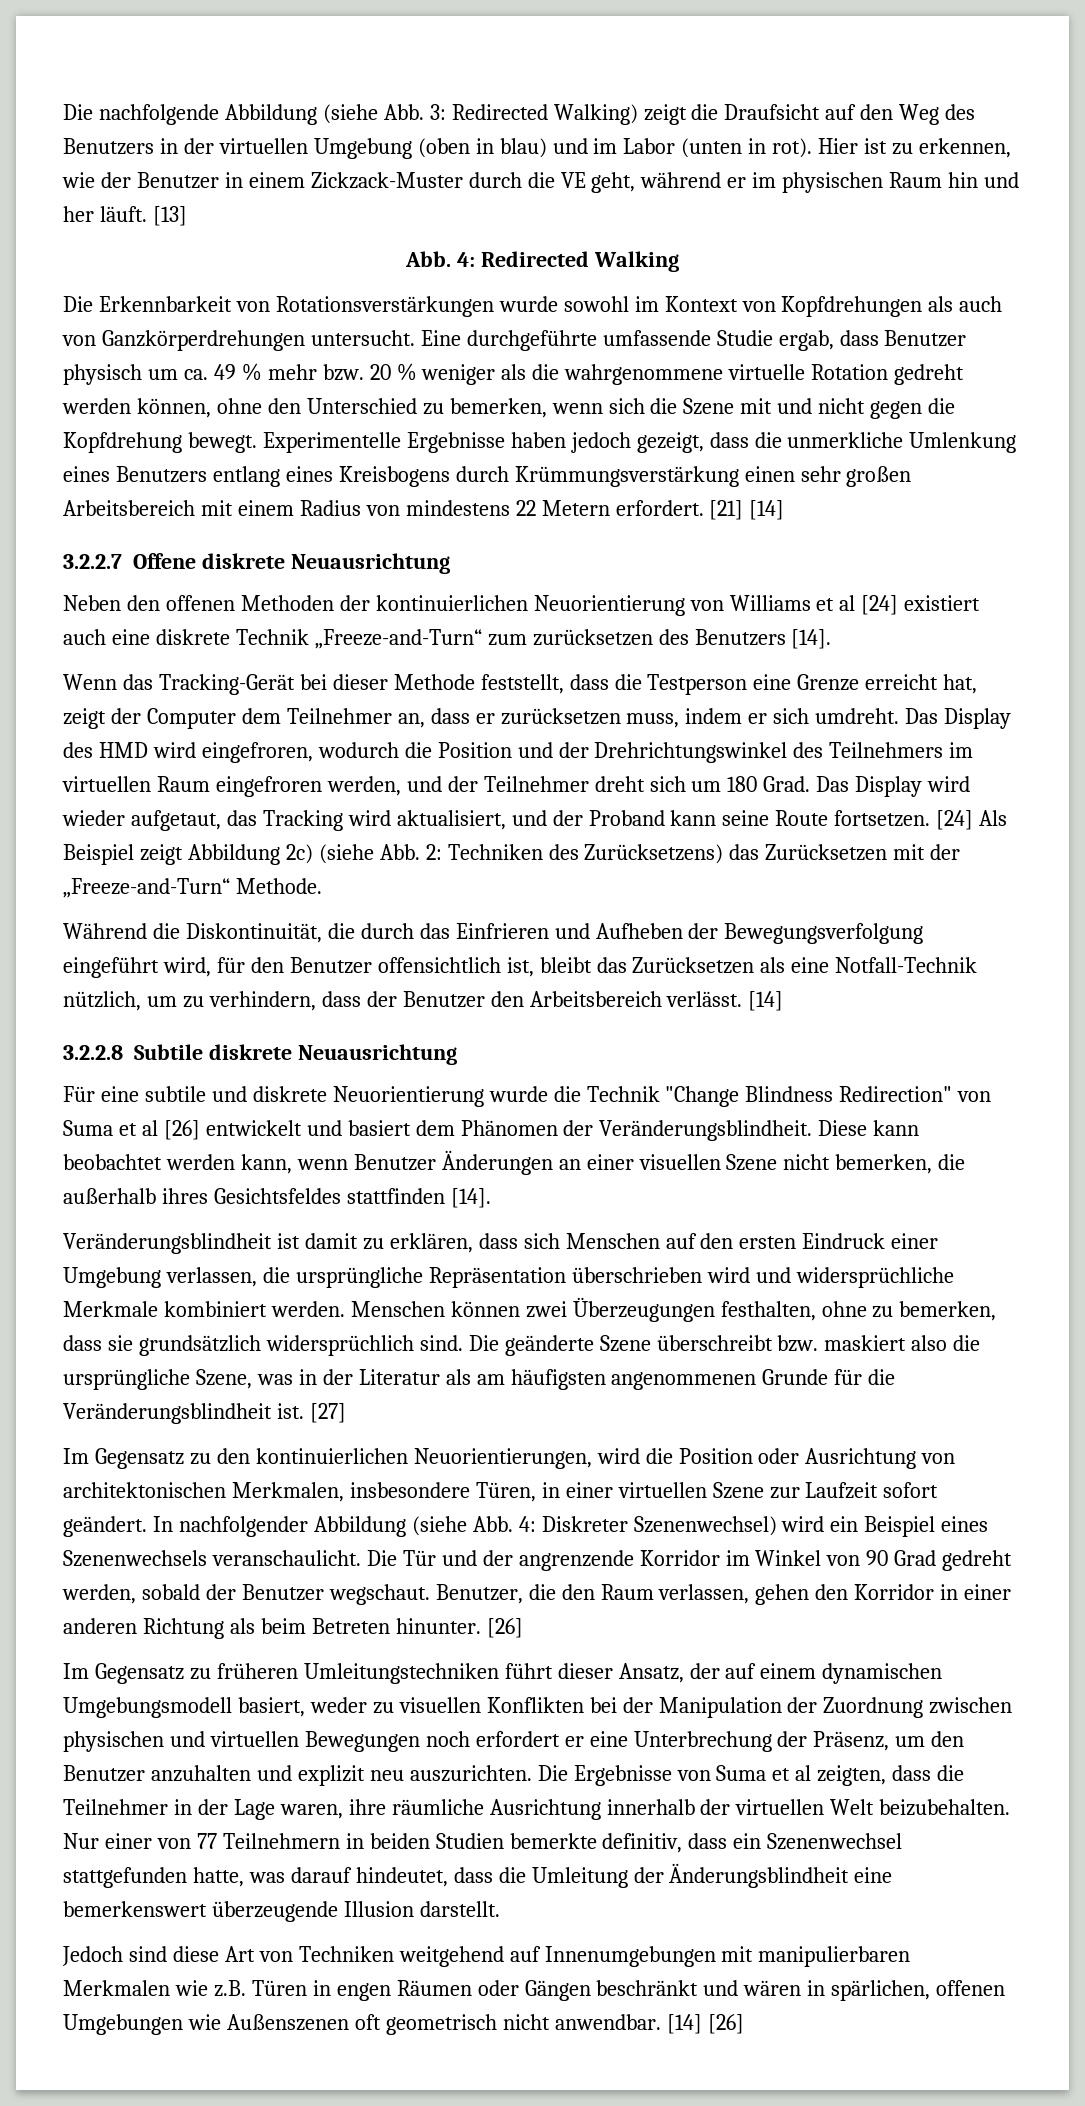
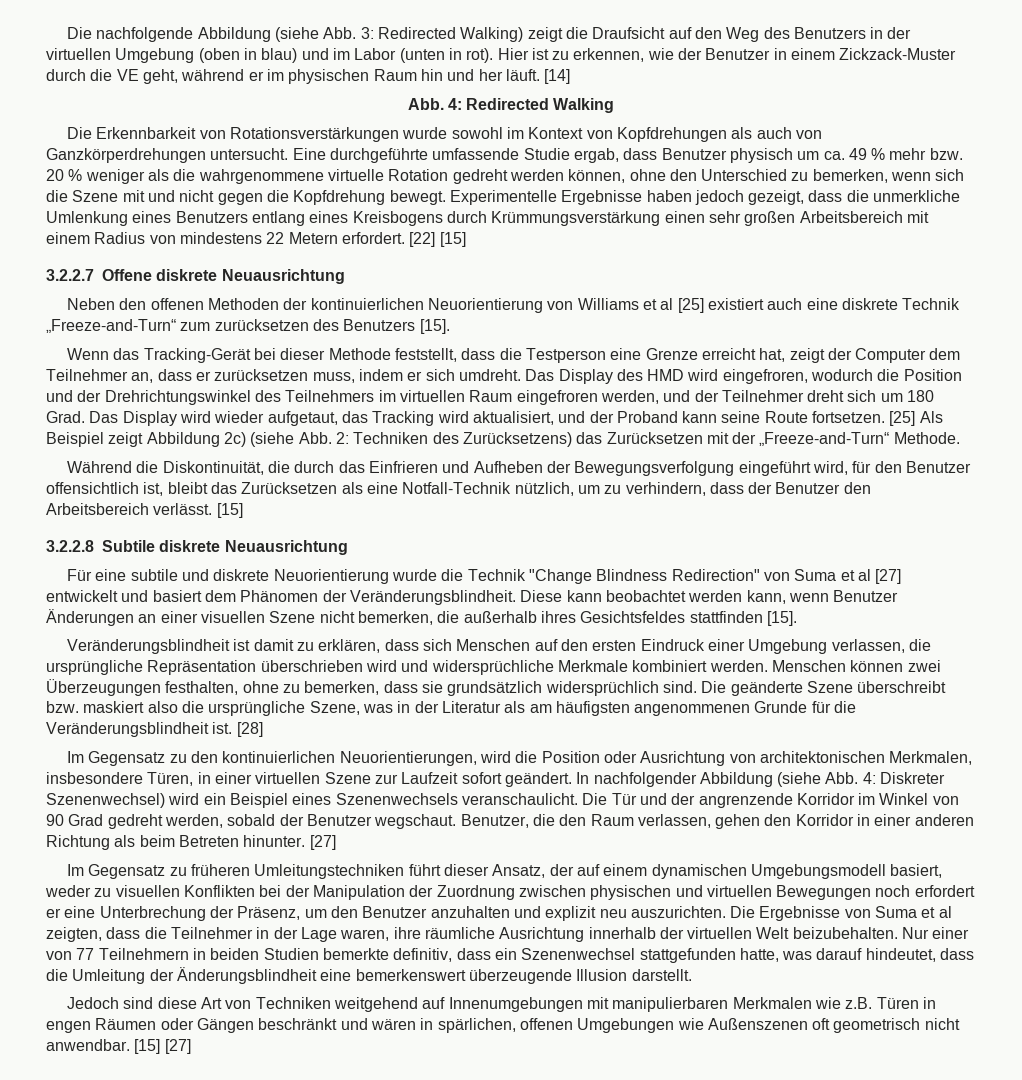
[152,206,187,226] [13] -> [544,69,571,84] [14]
[709,500,785,520] [21] [14] -> [409,232,466,247] [22] [15]
[861,595,899,615] [24] -> [677,298,704,313] [25]
[791,629,832,649] [14]. -> [419,319,450,334] [15].
[936,810,974,830] [24] -> [889,411,916,426] [25]
[748,991,784,1011] [14] -> [216,503,243,518] [15]
[163,1120,200,1140] [26] -> [875,569,902,584] [27]
[450,1188,491,1208] [14]. -> [766,611,797,626] [15].
[309,1403,346,1423] [27] -> [236,722,263,737] [28]
[486,1618,523,1638] [26] -> [309,835,336,850] [27]
[666,2014,744,2034] [14] [26] -> [134,1039,191,1054] [15] [27]

